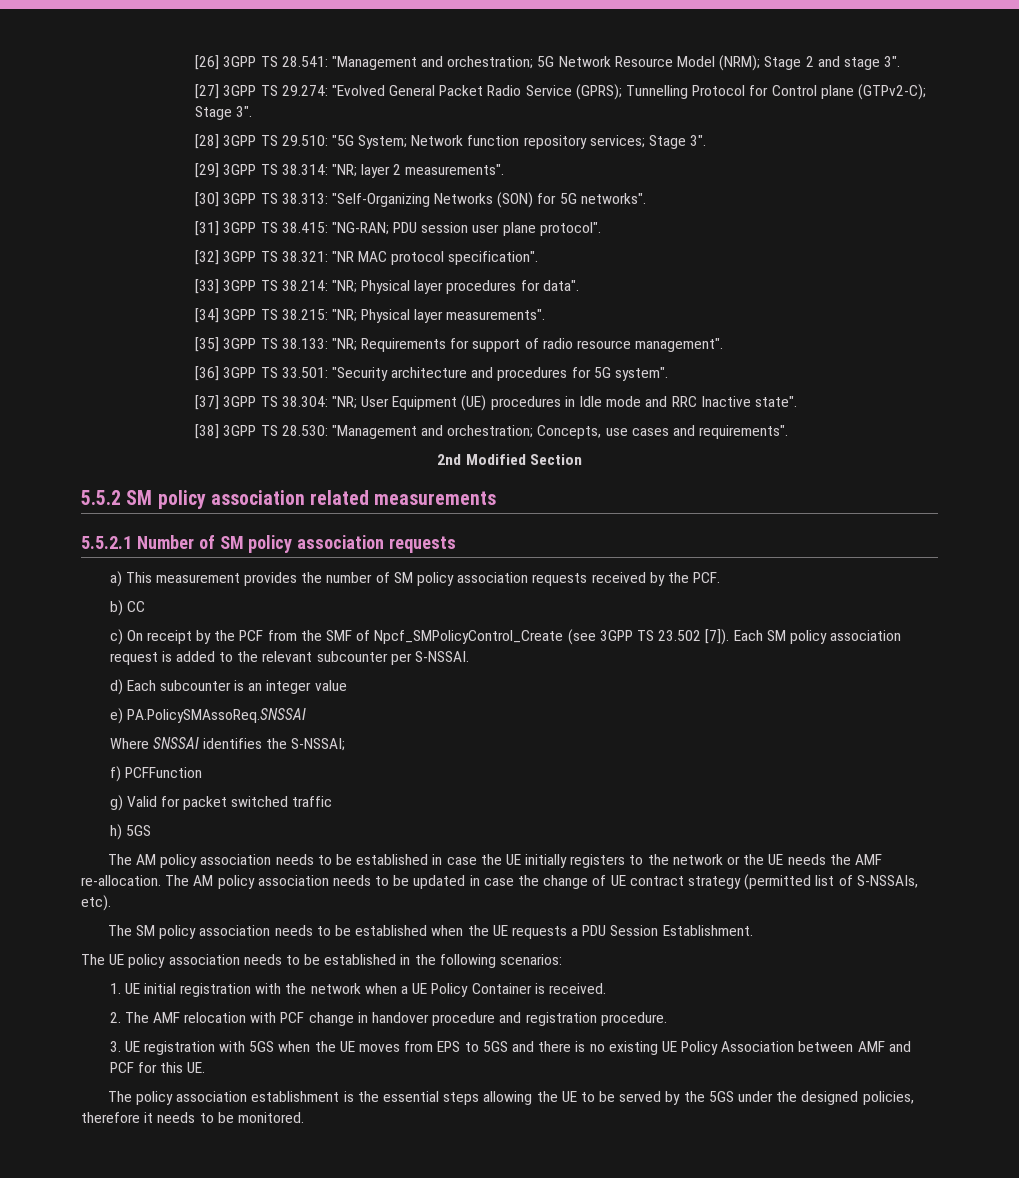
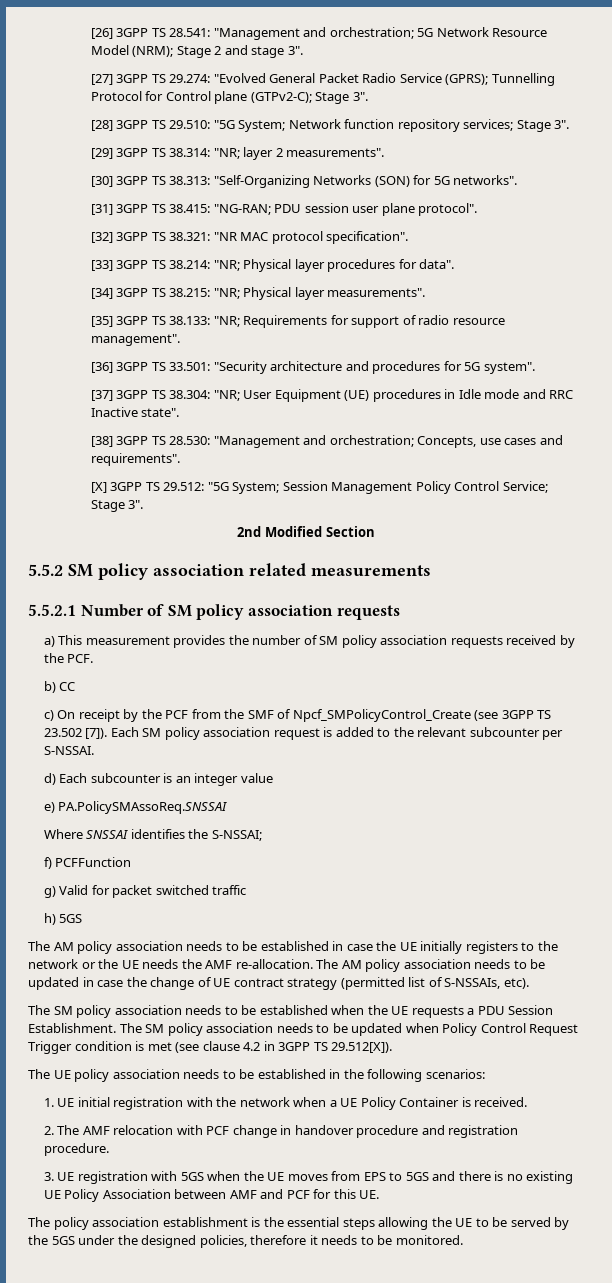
(789, 432) none -> [90,481,548,494] [90,500,144,512] // [X] 3GPP TS 29.512: "5G System; Session Management Policy Control Service; Stage 3".
(753, 930) none -> [119,1023,579,1036] [28,1041,393,1054] The SM policy association needs to be updated when Policy Control Request Trigger condition is met (see clause 4.2 in 3GPP TS 29.512[X]).

